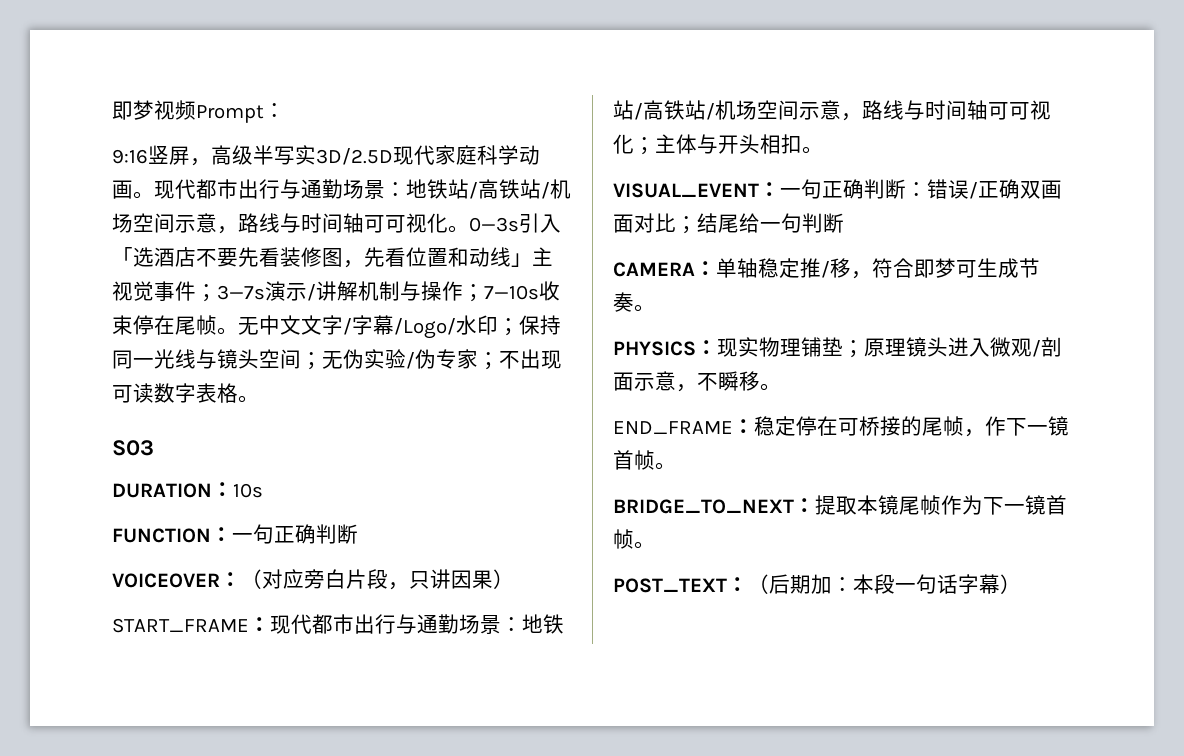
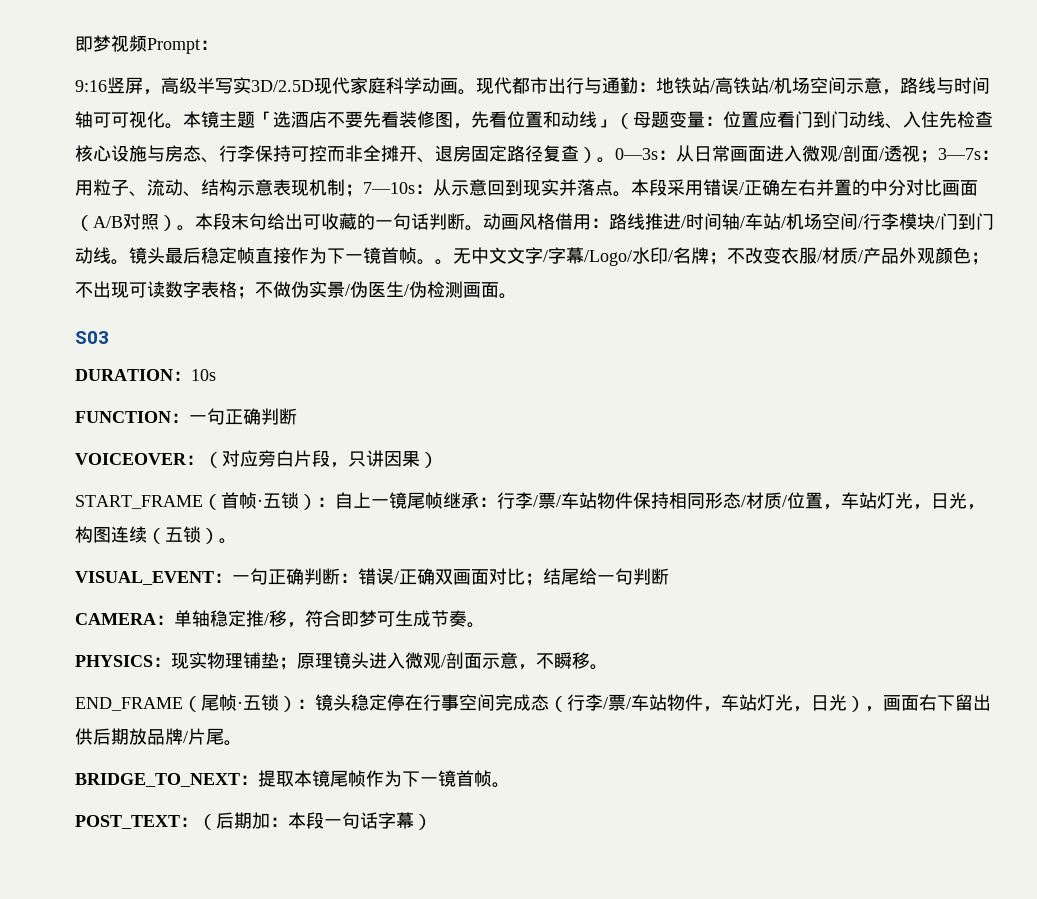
[343,179,385,199] 场景 -> (638, 85) none
[469,213,561,233] 0—3s引入 -> [183,111,255,128] 本镜主题
[532,247,553,266] [112,281,560,302] [112,315,217,335] 主视觉事件；3—7s演示/讲解机制与操作；7—10s收束停在尾帧 -> [615,111,993,129] [75,145,999,163] [75,179,978,197] [75,213,994,231] [75,247,435,265] （母题变量：位置应看门到门动线、入住先检查核心设施与房态、行李保持可控而非全摊开、退房固定路径复查）。0—3s：从日常画面进入微观/剖面/透视；3—7s：用粒子、流动、结构示意表现机制；7—10s：从示意回到现实并落点。本段采用错误/正确左右并置的中分对比画面（A/B对照）。本段末句给出可收藏的一句话判断。动画风格借用：路线推进/时间轴/车站/机场空间/行李模块/门到门动线。镜头最后稳定帧直接作为下一镜首帧。
[498,315,561,336] [112,349,478,370] ；保持同一光线与镜头空间；无伪实验/伪专家 -> [668,247,971,265] /名牌；不改变衣服/材质/产品外观颜色
(238, 393) none -> [237,281,499,299] ；不做伪实景/伪医生/伪检测画面
[249,614,564,634] [613,100,1051,121] [613,134,802,155] ：现代都市出行与通勤场景：地铁站/高铁站/机场空间示意，路线与时间轴可可视化；主体与开头相扣 -> [203,492,985,510] [75,526,219,544] （首帧·五锁）：自上一镜尾帧继承：行李/票/车站物件保持相同形态/材质/位置，车站灯光，日光，构图连续（五锁）
[733,416,1069,437] [613,450,655,470] ：稳定停在可桥接的尾帧，作下一镜首帧 -> [183,694,991,712] [75,728,224,745] （尾帧·五锁）：镜头稳定停在行事空间完成态（行李/票/车站物件，车站灯光，日光），画面右下留出供后期放品牌/片尾

